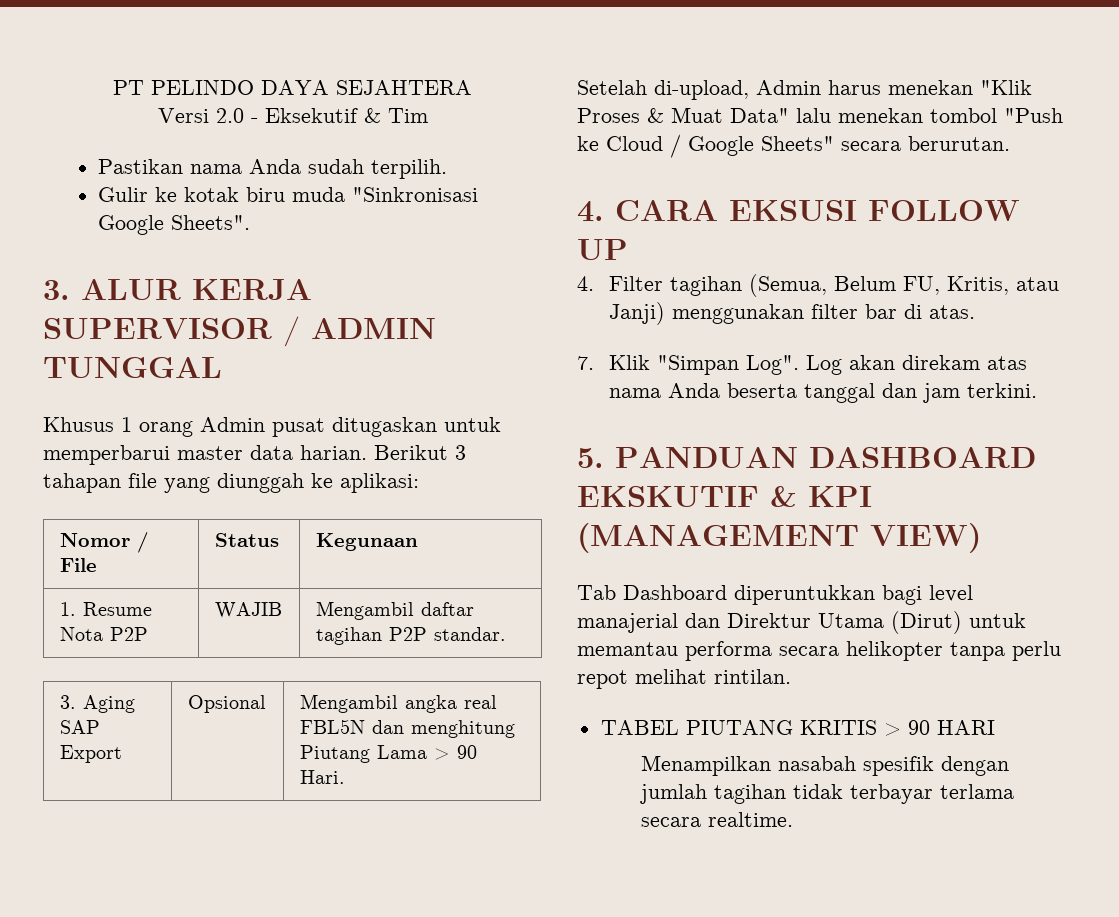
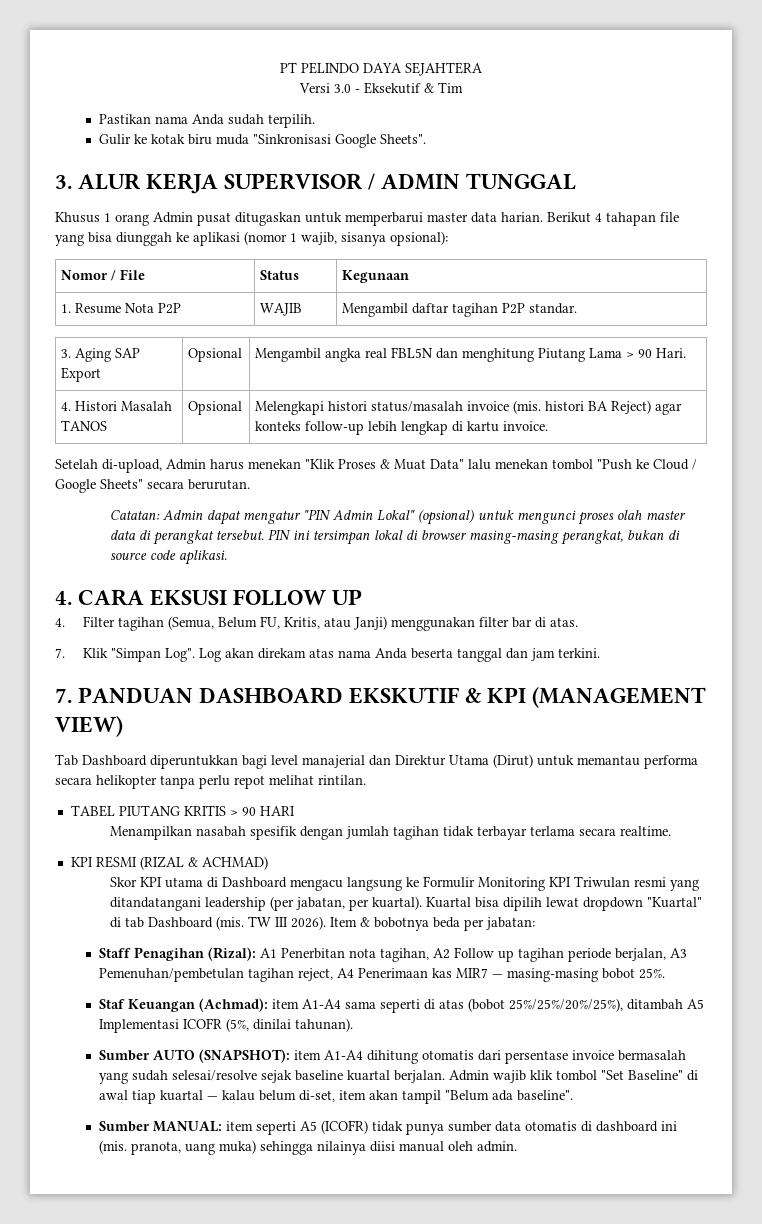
[215,108,244,123] 2.0 -> [334,84,351,93] 3.0
[455,445,466,460] 3 -> [595,213,602,222] 4
(210, 485) none -> [88,232,112,243] bisa
[340,473,419,493] aplikasi: -> [193,231,448,246] aplikasi (nomor 1 wajib, sisanya opsional):
(345, 777) none -> [61,401,173,411] [61,420,108,431] [188,401,243,415] [255,400,683,415] [255,421,549,435] // 4. Histori Masalah TANOS | Opsional | Melengkapi histori status/masalah invoice (mis. histori BA Reject) agar konteks follow-up lebih lengkap di kartu invoice.
(1010, 143) none -> [110,509,687,525] [110,529,681,545] [110,550,228,565] // Catatan: Admin dapat mengatur "PIN Admin Lokal" (opsional) untuk mengunci proses olah master data di perangkat tersebut. PIN ini tersimpan lokal di browser masing-masing perangkat, bukan di source code aplikasi.
[577,448,604,468] 5. -> [55,688,72,703] 7.
(793, 819) none -> [70,856,268,870] [110,876,700,891] [110,896,703,911] [110,916,536,931] [98,947,687,962] [98,968,665,982] [98,998,704,1013] [98,1018,353,1033] [98,1049,686,1064] [98,1070,698,1084] [98,1090,573,1104] [98,1120,677,1135] [98,1140,517,1155] // KPI RESMI (RIZAL & ACHMAD) // Skor KPI utama di Dashboard mengacu langsung ke Formulir Monitoring KPI Triwulan resmi yang ditandatangani leadership (per jabatan, per kuartal). Kuartal bisa dipilih lewat dropdown "Kuartal" di tab Dashboard (mis. TW III 2026). Item & bobotnya beda per jabatan: // Staff Penagihan (Rizal): A1 Penerbitan nota tagihan, A2 Follow up tagihan periode berjalan, A3 Pemenuhan/pembetulan tagihan reject, A4 Penerimaan kas MIR7 — masing-masing bobot 25%. // Staf Keuangan (Achmad): item A1-A4 sama seperti di atas (bobot 25%/25%/20%/25%), ditambah A5 Implementasi ICOFR (5%, dinilai tahunan). // Sumber AUTO (SNAPSHOT): item A1-A4 dihitung otomatis dari persentase invoice bermasalah yang sudah selesai/resolve sejak baseline kuartal berjalan. Admin wajib klik tombol "Set Baseline" di awal tiap kuartal — kalau belum di-set, item akan tampil "Belum ada baseline". // Sumber MANUAL: item seperti A5 (ICOFR) tidak punya sumber data otomatis di dashboard ini (mis. pranota, uang muka) sehingga nilainya diisi manual oleh admin.

